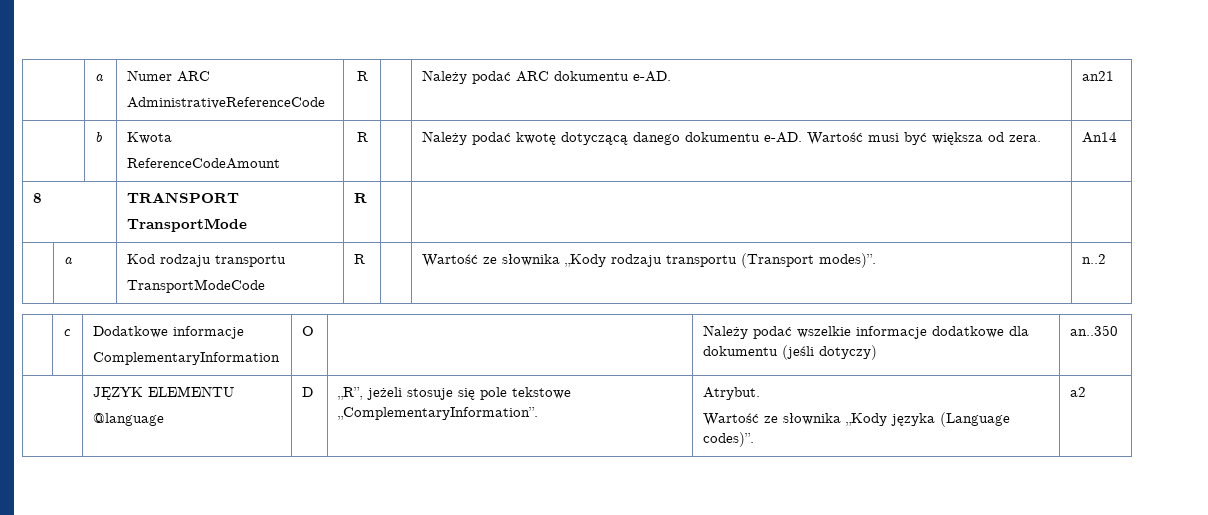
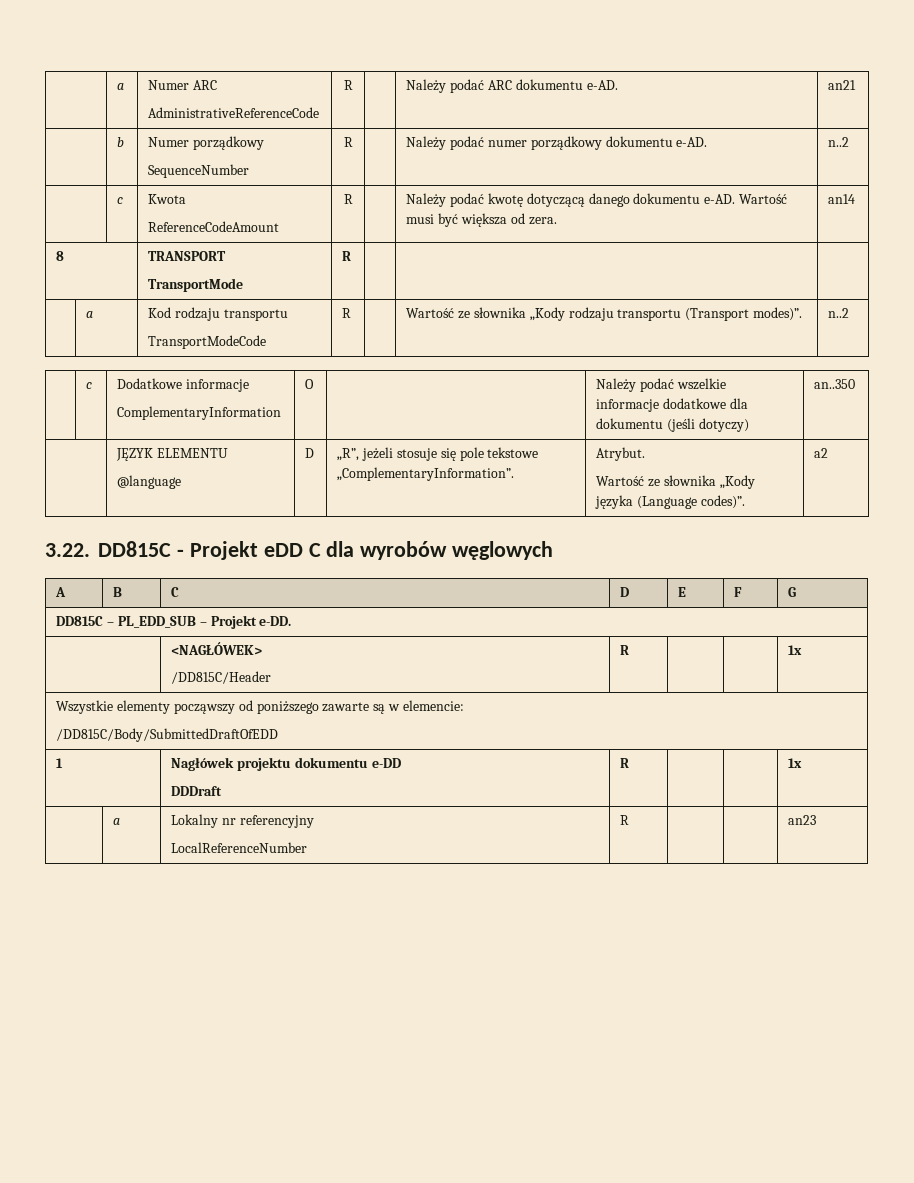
(103, 137) none -> [148,136,265,150] [148,164,250,178] [343,137,353,147] [406,136,708,150] [828,137,850,147] [117,197,124,204] | Numer porządkowy // SequenceNumber | R | | Należy podać numer porządkowy dokumentu e-AD. | n..2 // | c
[1082,132,1118,143] An14 -> [828,194,856,204] an14
(1087, 392) none -> [45,541,554,560] [55,587,67,597] [113,587,123,597] [171,587,180,597] [620,587,630,597] [678,587,687,597] [734,587,743,597] [788,587,797,597] [56,615,292,629] [171,642,263,655] [171,671,272,684] [620,645,630,655] [788,645,803,655] [56,700,464,714] [56,728,279,742] [56,758,64,768] [171,757,401,771] [171,786,223,796] [620,758,630,768] [788,758,803,768] [113,818,121,825] [171,814,314,828] [171,842,308,853] [620,815,630,825] [788,815,817,825] // 3.22. DD815C - Projekt eDD C dla wyrobów węglowych // A | B | C | D | E | F | G // DD815C – PL_EDD_SUB – Projekt e-DD. // | <NAGŁÓWEK> // /DD815C/Header | R | | | 1x // Wszystkie elementy począwszy od poniższego zawarte są w elemencie: // /DD815C/Body/SubmittedDraftOfEDD // 1 | Nagłówek projektu dokumentu e-DD // DDDraft | R | | | 1x // | a | Lokalny nr referencyjny // LocalReferenceNumber | R | | | an23

